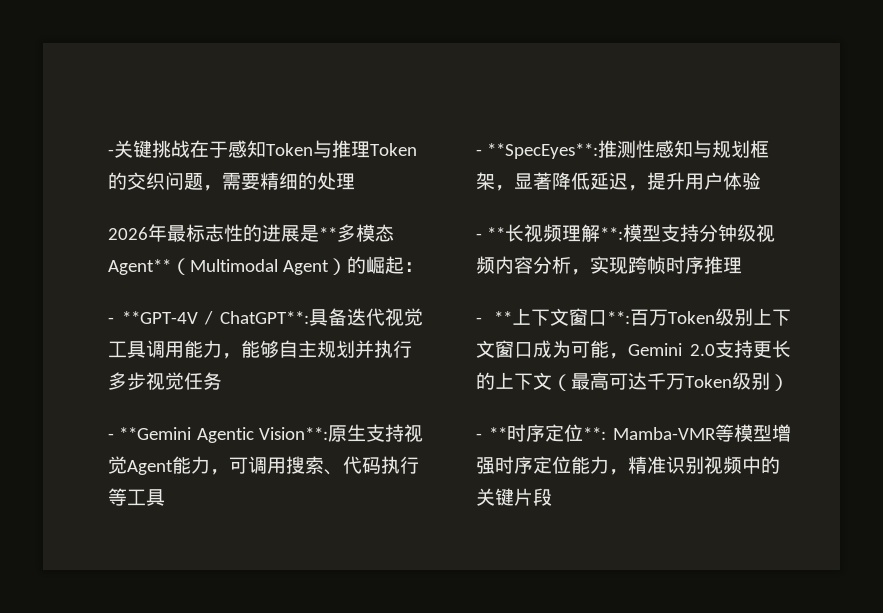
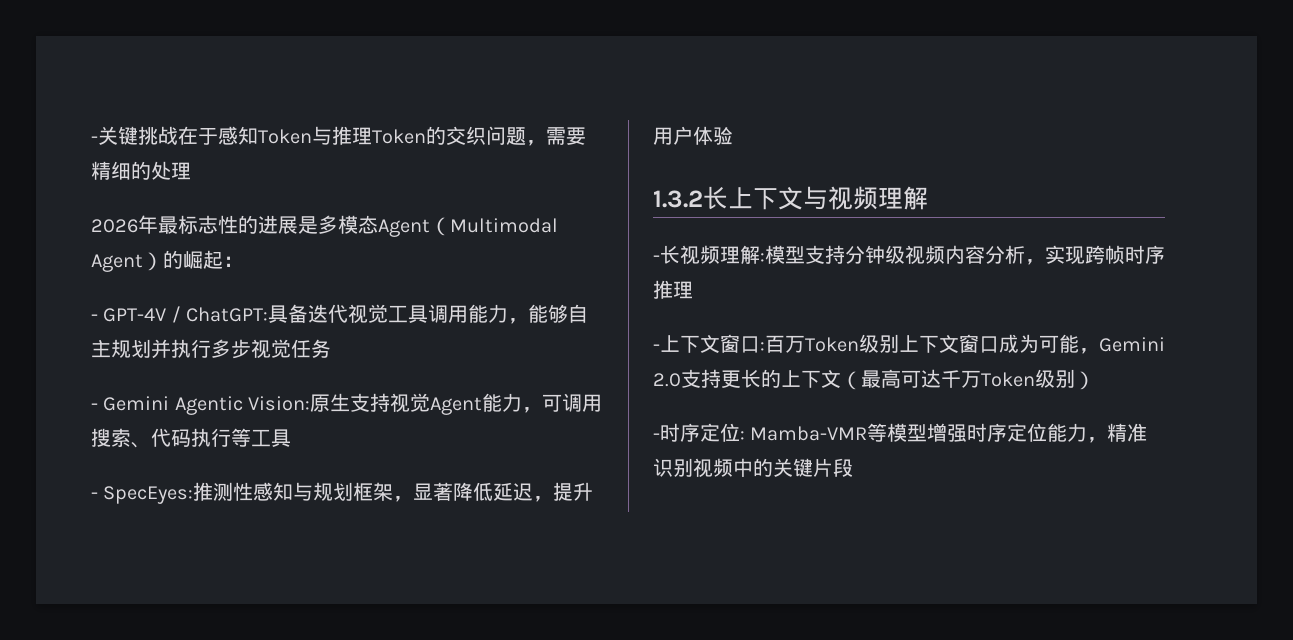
[319,224,394,242] [108,259,171,275] **多模态Agent** -> [318,215,430,237] 多模态Agent
[121,311,309,325] **GPT-4V / ChatGPT**: -> [103,306,269,323] GPT-4V / ChatGPT:
[119,427,328,443] **Gemini Agentic Vision**: -> [103,396,311,415] Gemini Agentic Vision:
[486,143,598,159] **SpecEyes**: -> [103,486,194,504] SpecEyes:
[476,227,505,240] // - ** -> [653,186,928,210] [653,255,660,262] // 1.3.2长上下文与视频理解 // -
[599,227,623,240] **: -> [760,253,765,262] :
[494,308,630,326] **上下文窗口**: -> [660,334,765,353] 上下文窗口:
[489,424,606,442] **时序定位**: -> [660,423,745,442] 时序定位:

